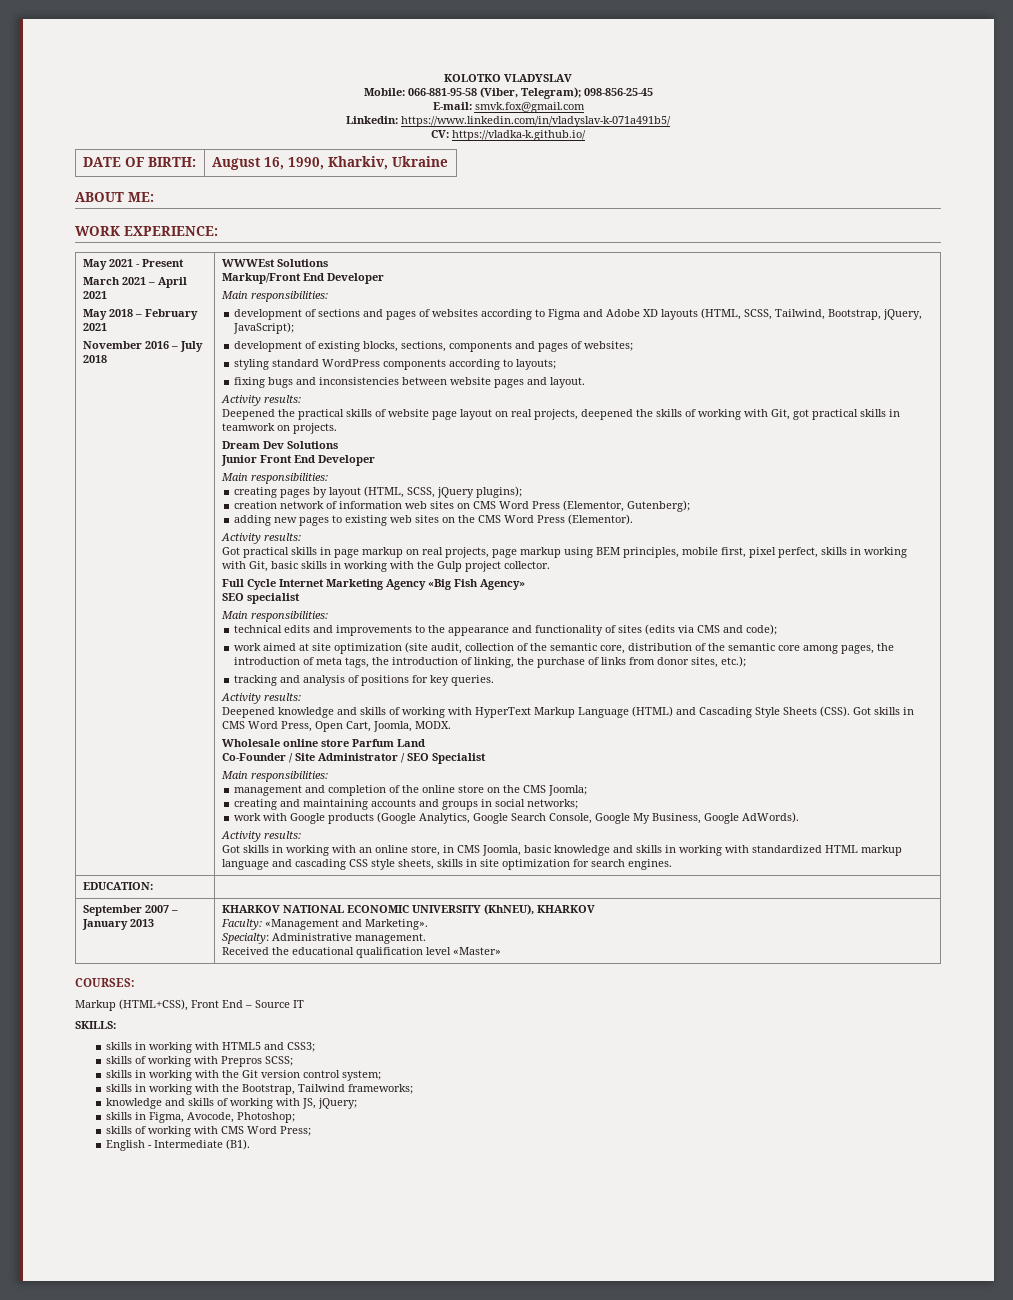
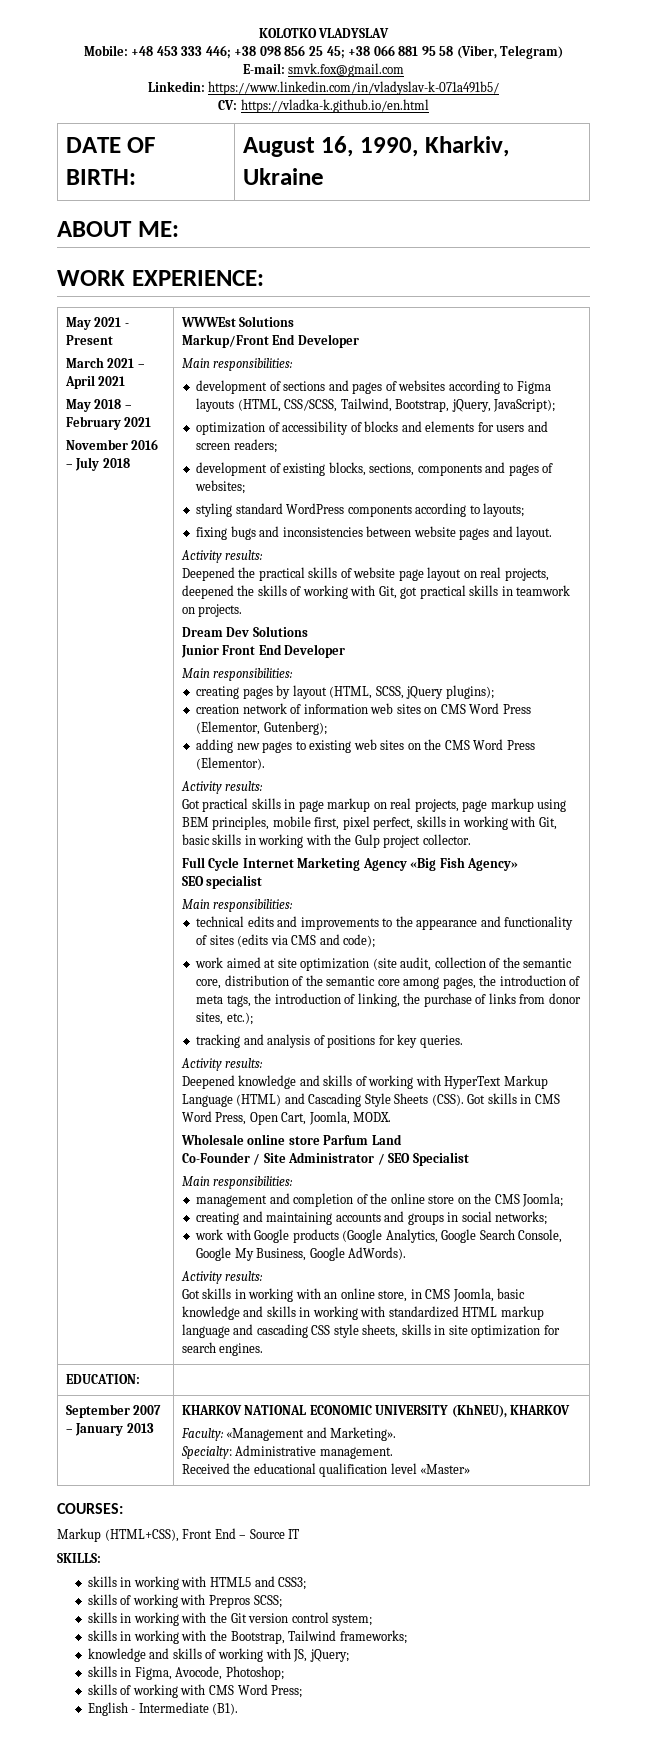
[407,87,653,99] 066-881-95-58 (Viber, Telegram); 098-856-25-45 -> [131,45,564,59] +48 453 333 446; +38 098 856 25 45; +38 066 881 95 58 (Viber, Telegram)
[452,130,586,141] https://vladka-k.github.io/ -> [240,99,429,113] https://vladka-k.github.io/en.html
[582,309,658,317] and Adobe XD -> (551, 387) none
[743,309,772,320] SCSS, -> [284,399,338,412] CSS/SCSS,
(294, 328) none -> [196,421,548,435] [196,439,277,453] // optimization of accessibility of blocks and elements for users and screen readers;

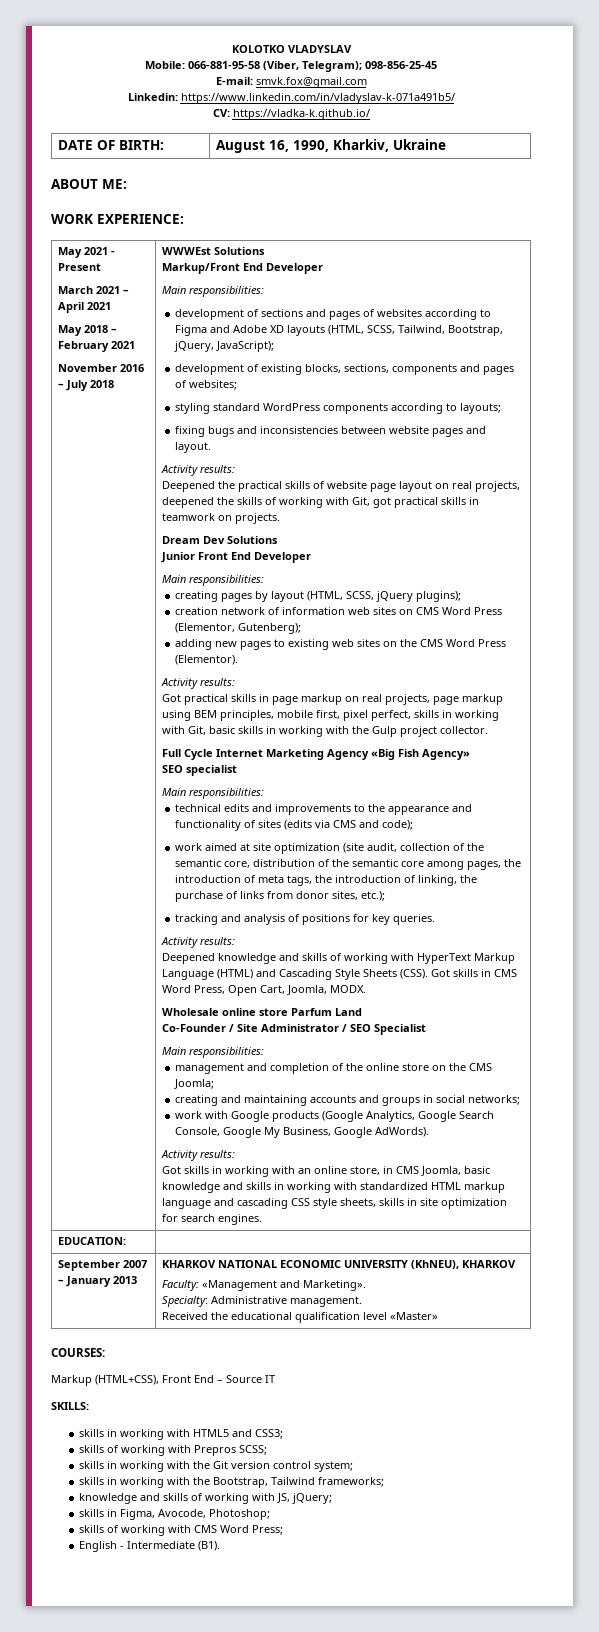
[131,45,564,59] +48 453 333 446; +38 098 856 25 45; +38 066 881 95 58 (Viber, Telegram) -> [188,61,437,72] 066-881-95-58 (Viber, Telegram); 098-856-25-45
[240,99,429,113] https://vladka-k.github.io/en.html -> [232,109,370,120] https://vladka-k.github.io/
(551, 387) none -> [209,325,284,333] and Adobe XD
[284,399,338,412] CSS/SCSS, -> [366,325,395,334] SCSS,
[196,421,548,435] [196,439,277,453] // optimization of accessibility of blocks and elements for users and screen readers; -> (274, 346) none

